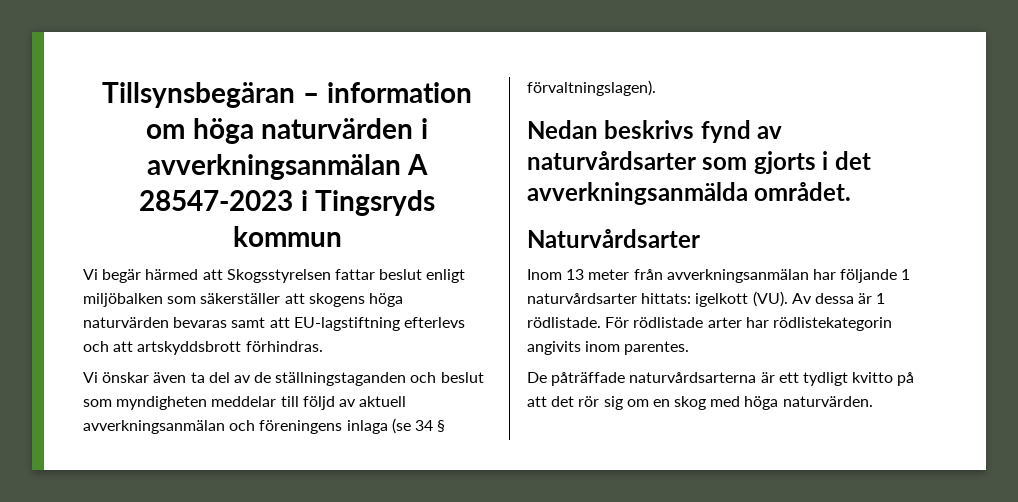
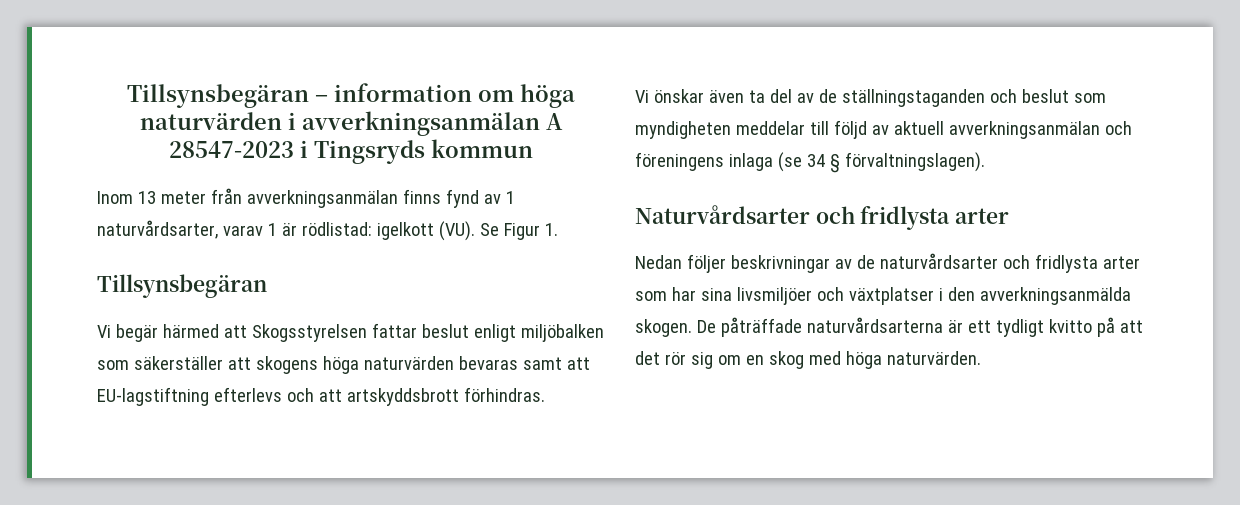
(342, 236) none -> [97,188,515,208] [97,220,558,241] [97,274,267,298] // Inom 13 meter från avverkningsanmälan finns fynd av 1 naturvårdsarter, varav 1 är rödlistad: igelkott (VU). Se Figur 1. // Tillsynsbegäran
[527,120,783,143] [527,151,871,174] [527,182,852,205] [527,229,700,248] [527,269,911,283] [527,291,886,307] [527,317,892,331] [527,341,690,355] Nedan beskrivs fynd av naturvårdsarter som gjorts i det avverkningsanmälda området. // Naturvårdsarter // Inom 13 meter från avverkningsanmälan har följande 1 naturvårdsarter hittats: igelkott (VU). Av dessa är 1 rödlistade. För rödlistade arter har rödlistekategorin angivits inom parentes. // -> [635,205,1010,230] [635,253,1140,273] [635,287,1131,305] [635,319,692,337] Naturvårdsarter och fridlysta arter // Nedan följer beskrivningar av de naturvårdsarter och fridlysta arter som har sina livsmiljöer och växtplatser i den avverkningsanmälda skogen.

